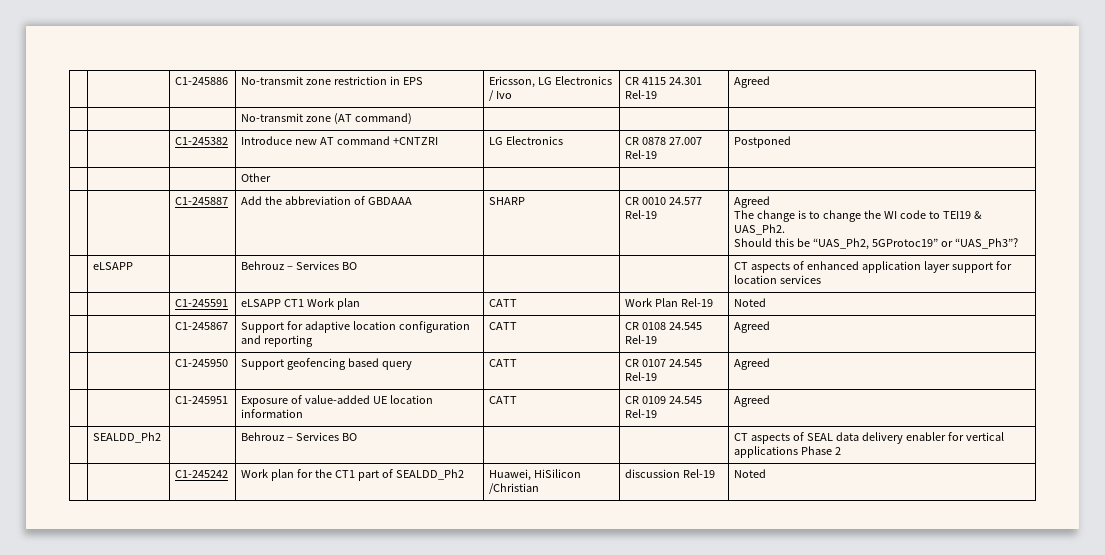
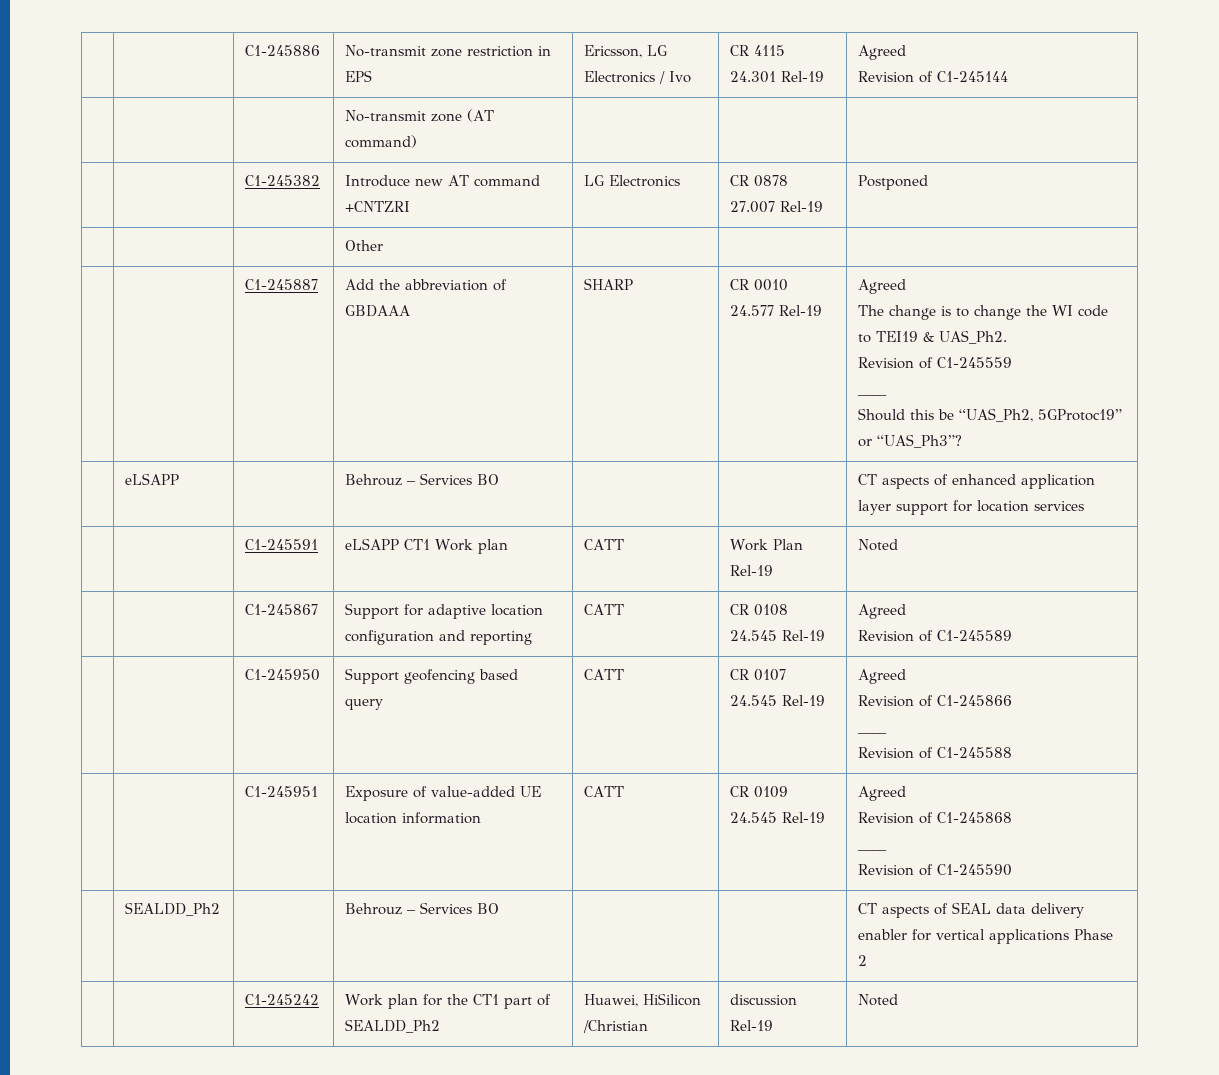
(771, 82) none -> [858,71,1009,83] // Revision of C1-245144
(786, 229) none -> [858,357,1013,369] [858,394,888,396] // Revision of C1-245559 // ____
(771, 327) none -> [858,630,1013,642] // Revision of C1-245589
(771, 364) none -> [858,695,1013,707] [858,732,888,734] [858,747,1013,759] // Revision of C1-245866 // ____ // Revision of C1-245588
(771, 401) none -> [858,812,1013,824] [858,849,888,851] [858,864,1013,876] // Revision of C1-245868 // ____ // Revision of C1-245590

